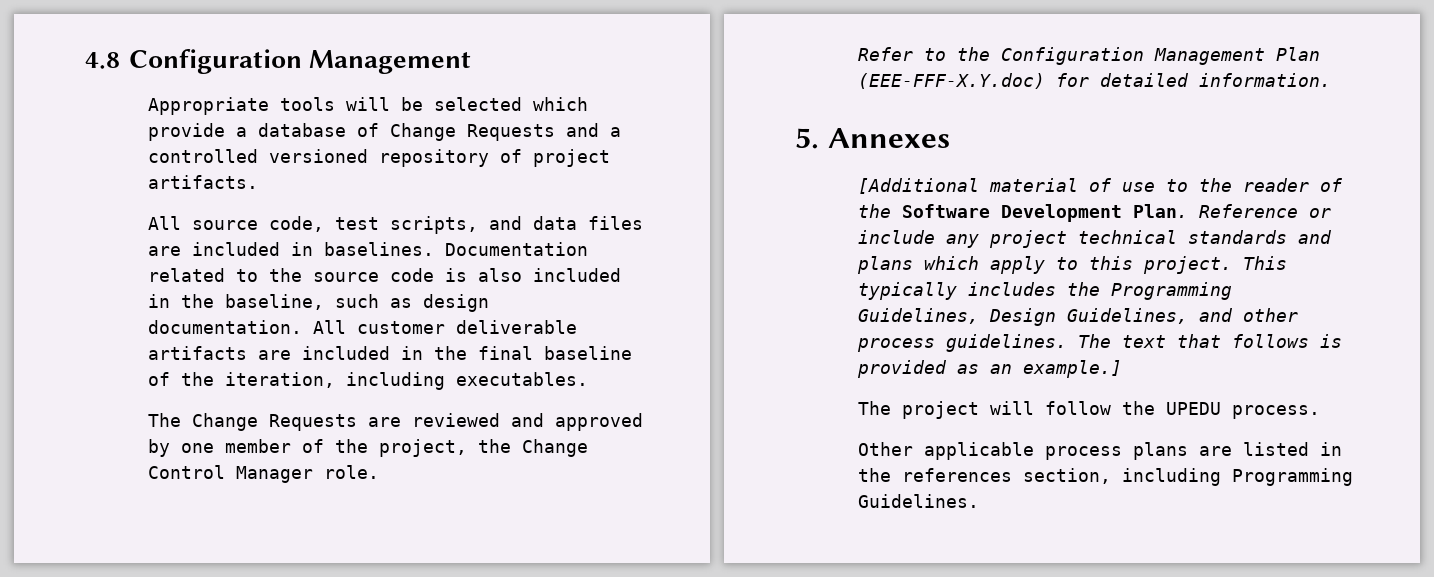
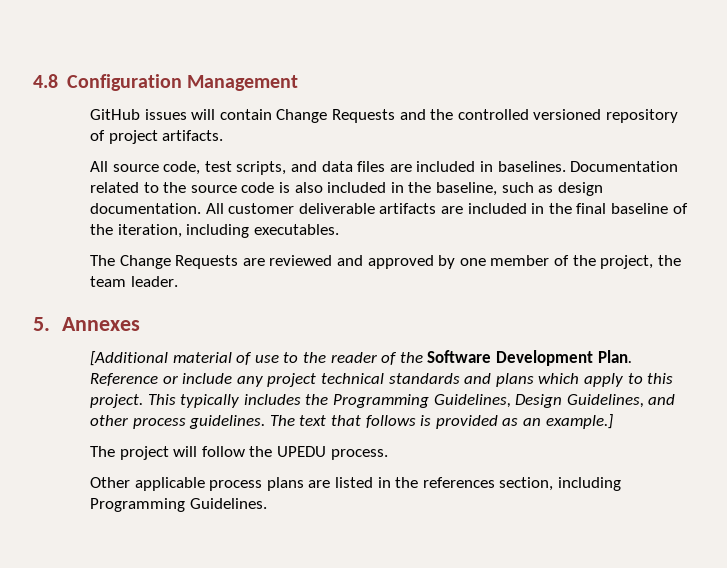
[147,97,588,115] [147,123,379,141] Appropriate tools will be selected which provide a database of -> [90,109,272,120] GitHub issues will contain
[609,127,621,137] a -> [430,109,454,120] the
[521,439,588,457] [147,465,379,483] [857,47,1320,65] [857,73,1331,89] Change Control Manager role. // Refer to the Configuration Management Plan (EEE-FFF-X.Y.doc) for detailed information. -> [90,276,178,287] team leader.

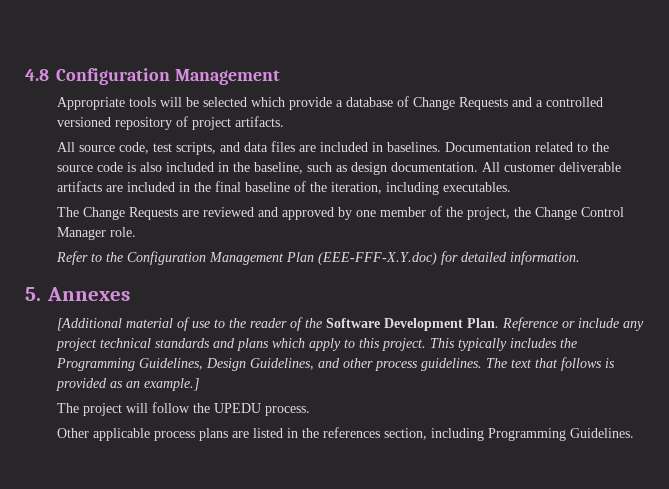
[90,109,272,120] GitHub issues will contain -> [57,96,410,110] Appropriate tools will be selected which provide a database of
[430,109,454,120] the -> [536,100,544,107] a
[90,276,178,287] team leader. -> [535,207,625,220] [57,227,137,240] [56,251,581,265] Change Control Manager role. // Refer to the Configuration Management Plan (EEE-FFF-X.Y.doc) for detailed information.

